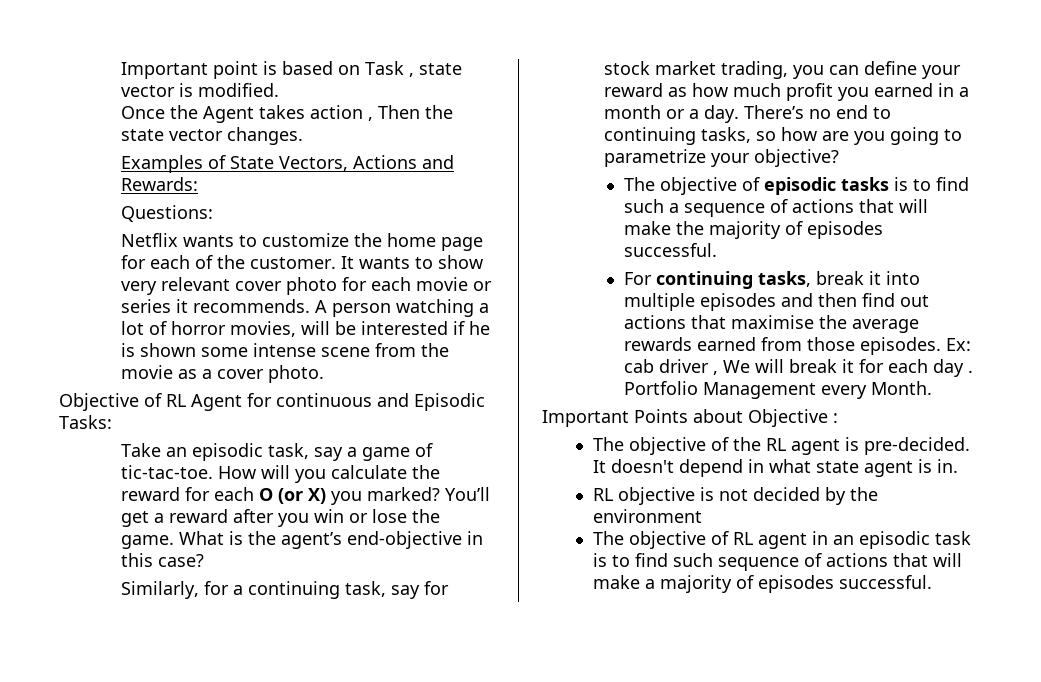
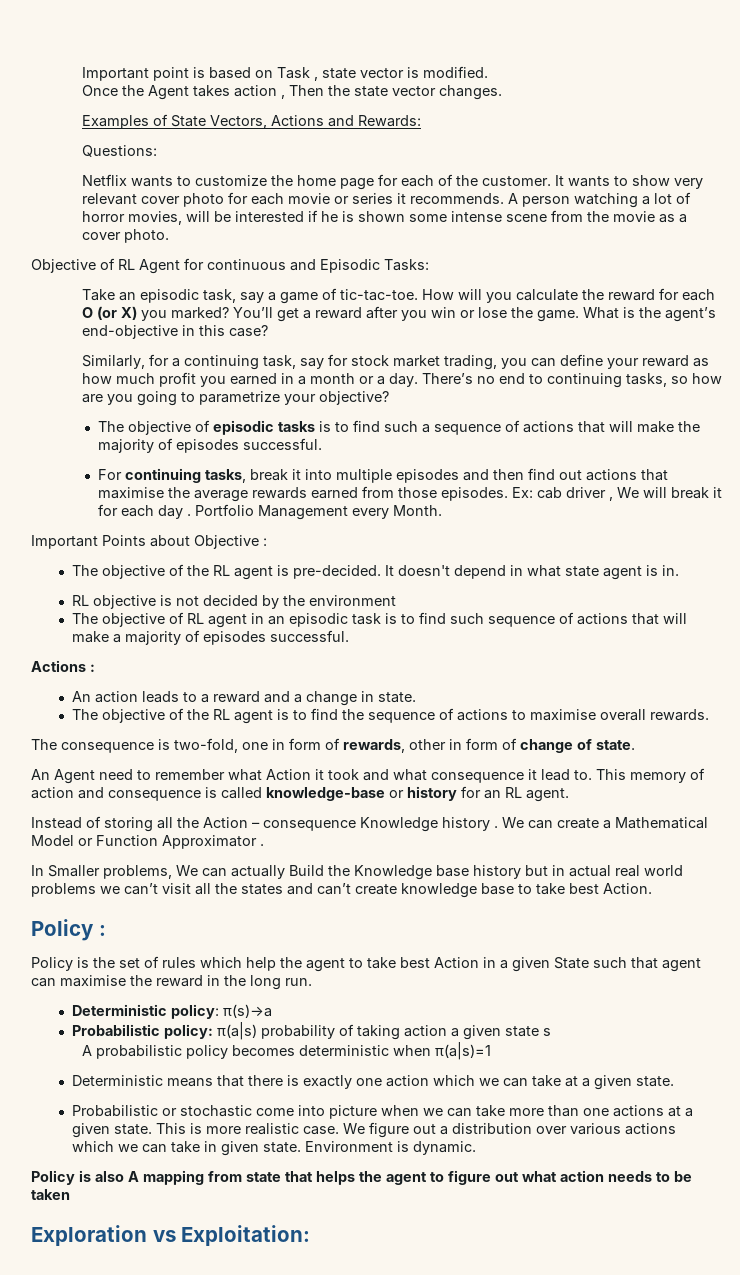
(932, 582) none -> [31,660,95,672] [72,691,417,706] [72,708,710,724] [31,738,635,753] [31,768,705,784] [31,786,569,802] [31,816,708,832] [31,835,264,849] [31,865,683,880] [31,883,652,898] [31,919,106,941] [31,956,701,972] [31,975,312,990] [72,1004,273,1019] [72,1022,552,1040] [81,1042,491,1060] [72,1075,675,1090] [72,1105,694,1119] [72,1122,677,1138] [72,1141,477,1156] [31,1170,692,1185] [31,1189,70,1200] [31,1225,311,1246] // Actions : // An action leads to a reward and a change in state. // The objective of the RL agent is to find the sequence of actions to maximise overall rewards. // The consequence is two-fold, one in form of rewards, other in form of change of state. // An Agent need to remember what Action it took and what consequence it lead to. This memory of action and consequence is called knowledge-base or history for an RL agent. // Instead of storing all the Action – consequence Knowledge history . We can create a Mathematical Model or Function Approximator . // In Smaller problems, We can actually Build the Knowledge base history but in actual real world problems we can’t visit all the states and can’t create knowledge base to take best Action. // Policy : // Policy is the set of rules which help the agent to take best Action in a given State such that agent can maximise the reward in the long run. // Deterministic policy: π(s)→a // Probabilistic policy: π(a|s) probability of taking action a given state s // A probabilistic policy becomes deterministic when π(a|s)=1 // Deterministic means that there is exactly one action which we can take at a given state. // Probabilistic or stochastic come into picture when we can take more than one actions at a given state. This is more realistic case. We figure out a distribution over various actions which we can take in given state. Environment is dynamic. // Policy is also A mapping from state that helps the agent to figure out what action needs to be taken // Exploration vs Exploitation:

